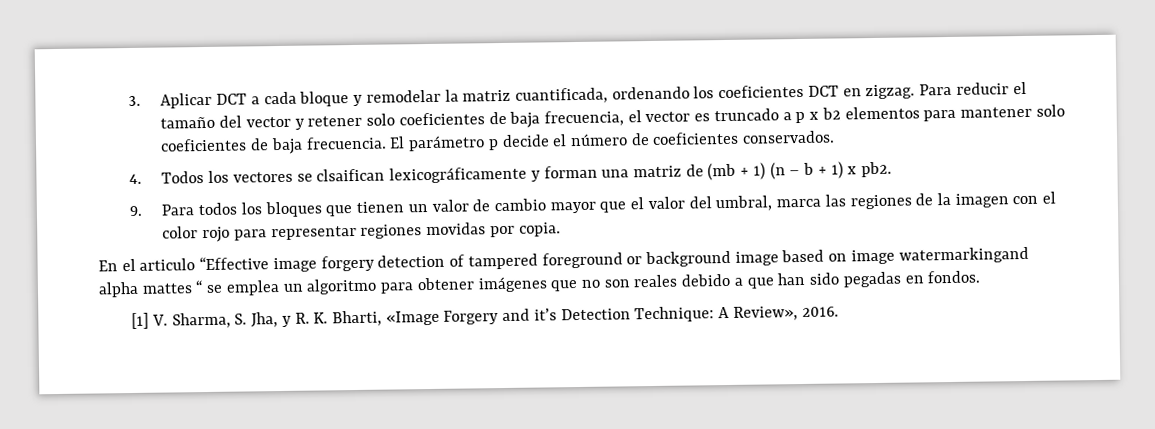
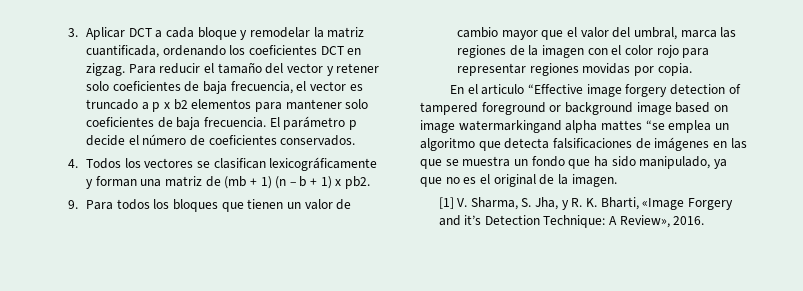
[316,168,386,182] clsaifican -> [213,158,266,169] clasifican
[195,280,224,294] “ se -> [645,120,665,130] “se
[380,270,981,294] para obtener imágenes que no son reales debido a que han sido pegadas en fondos. -> [478,137,747,151] [420,156,727,169] [420,174,617,187] que detecta falsificaciones de imágenes en las que se muestra un fondo que ha sido manipulado, ya que no es el original de la imagen.

